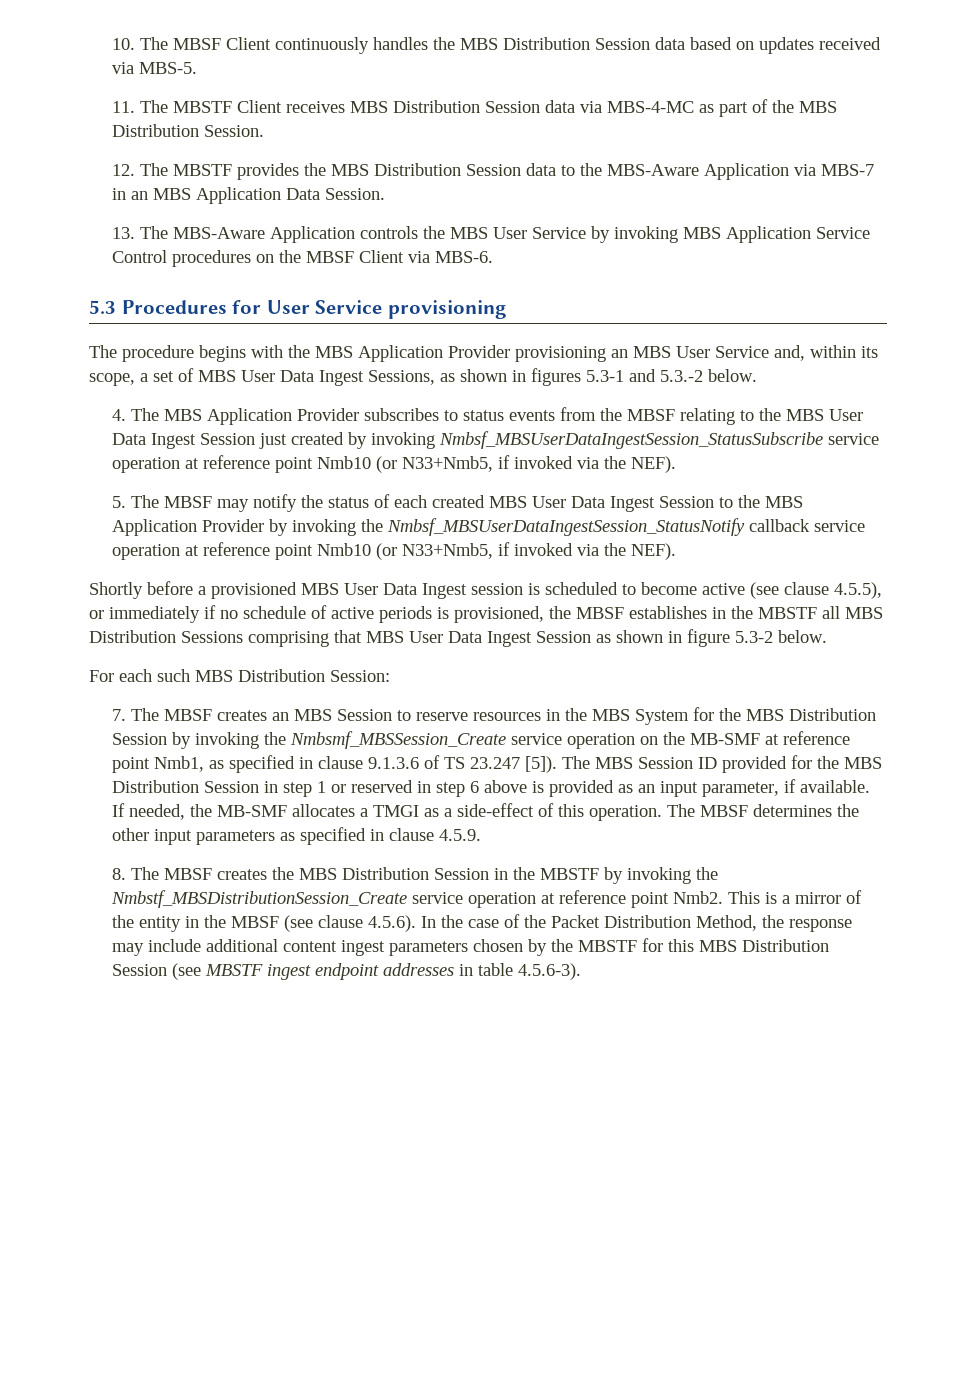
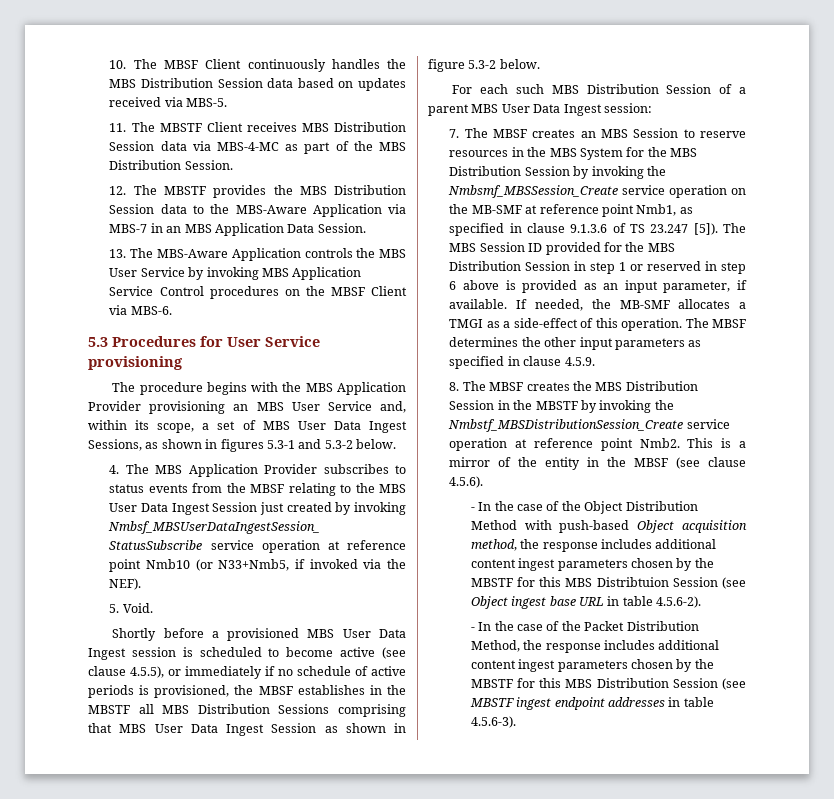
[660,370,703,382] 5.3.-2 -> [324,440,353,449] 5.3-2
[131,494,804,512] [112,518,866,536] [112,542,677,560] The MBSF may notify the status of each created MBS User Data Ingest Session to the MBS Application Provider by invoking the Nmbsf_MBSUserDataIngestSession_StatusNotify callback service operation at reference point Nmb10 (or N33+Nmb5, if invoked via the NEF). -> [122,603,153,613] Void.
[330,670,390,682] Session: -> [666,84,746,94] [428,103,652,116] Session of a parent MBS User Data Ingest session:
(417, 923) none -> [470,501,698,514] [470,520,747,533] [470,539,717,552] [470,558,714,571] [470,577,746,589] [470,596,702,609] [470,627,475,631] // - In the case of the Object Distribution Method with push-based Object acquisition method, the response includes additional content ingest parameters chosen by the MBSTF for this MBS Distribtuion Session (see Object ingest base URL in table 4.5.6-2). // -
[112,939,202,956] may include -> [604,640,656,650] includes

